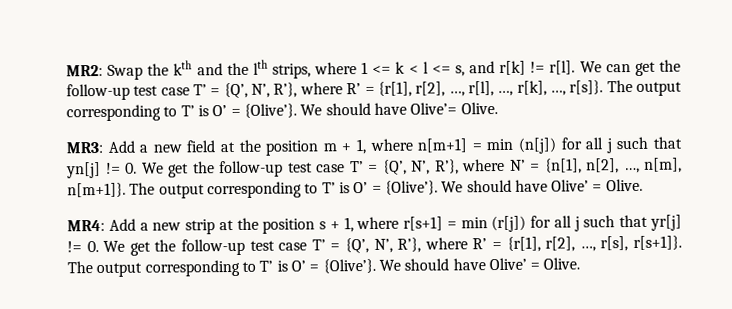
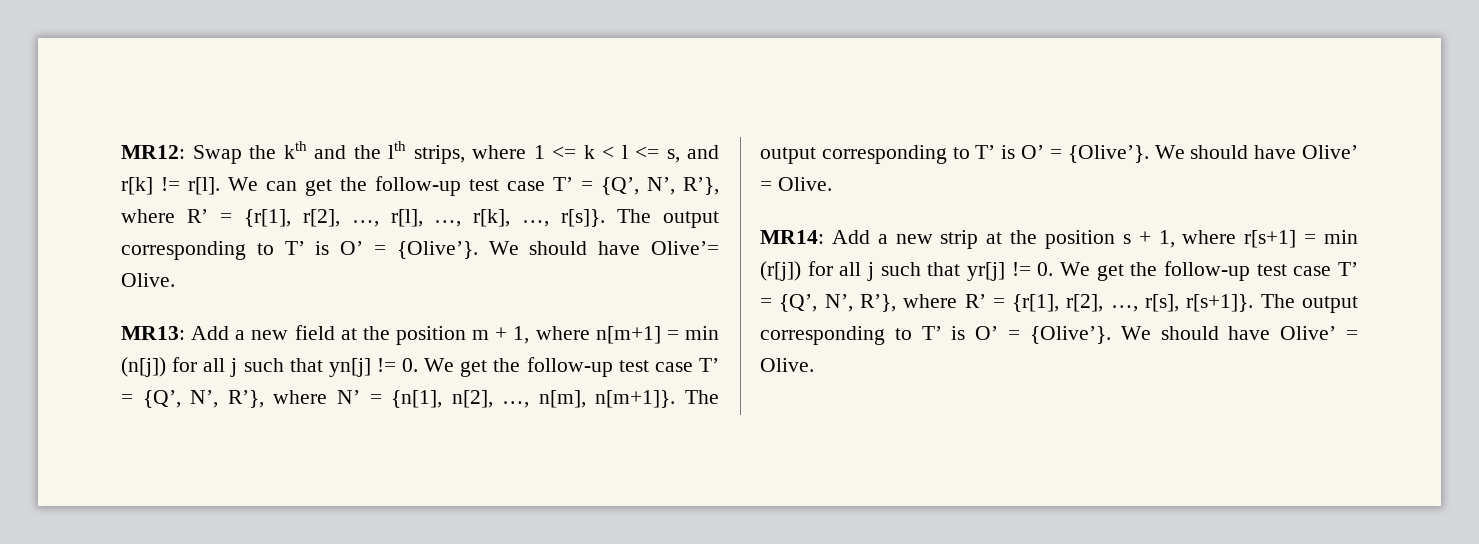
[66,64,103,77] MR2: -> [121,145,185,159] MR12:
[66,141,103,154] MR3: -> [121,326,185,340] MR13:
[67,219,105,232] MR4: -> [760,230,824,244] MR14:

